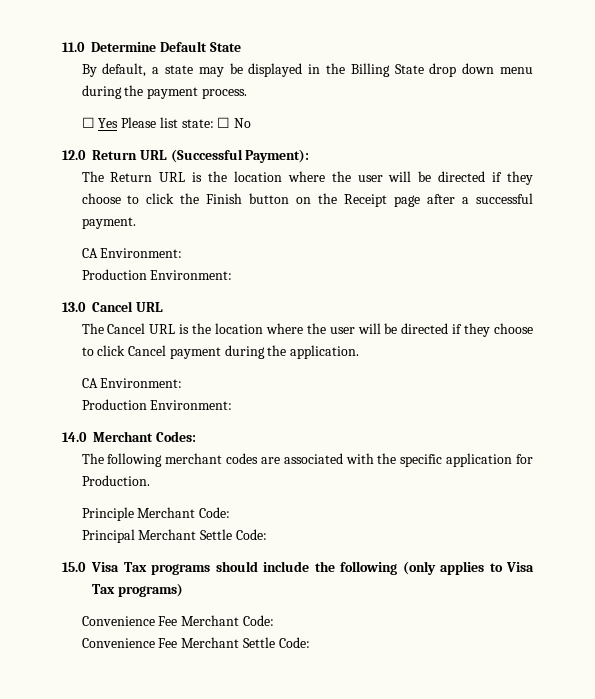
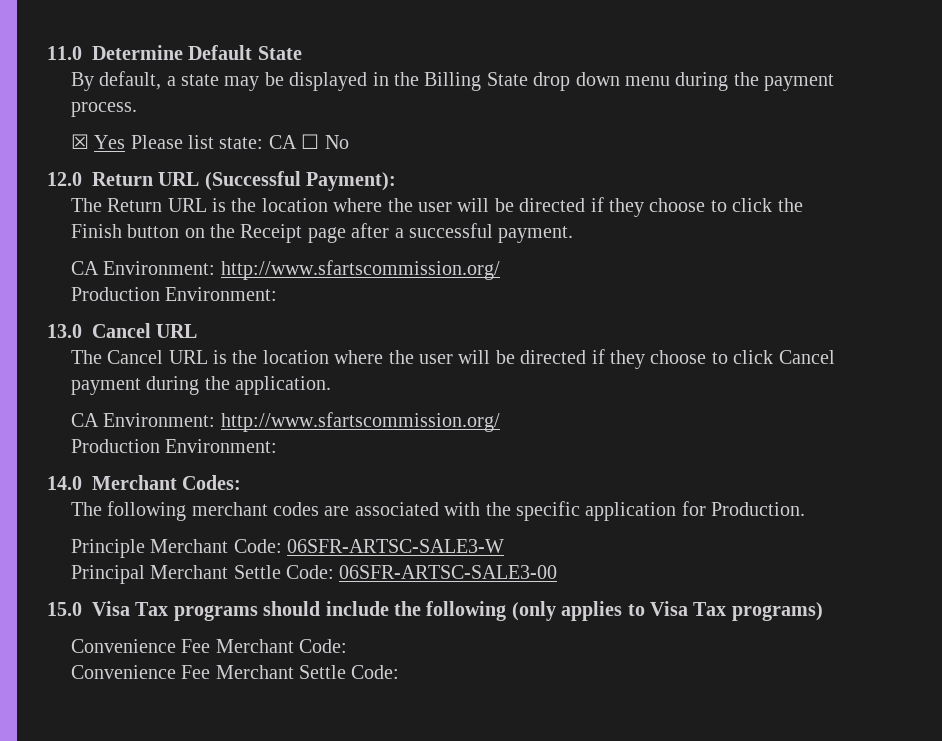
[81,117,95,128] ☐ -> [70,134,89,149] ☒
(214, 123) none -> [268,135,297,149] CA
(183, 253) none -> [220,260,500,280] http://www.sfartscommission.org/
(183, 383) none -> [220,412,500,432] http://www.sfartscommission.org/
(231, 512) none -> [286,539,504,553] 06SFR-ARTSC-SALE3-W
(267, 534) none -> [339,565,558,579] 06SFR-ARTSC-SALE3-00

